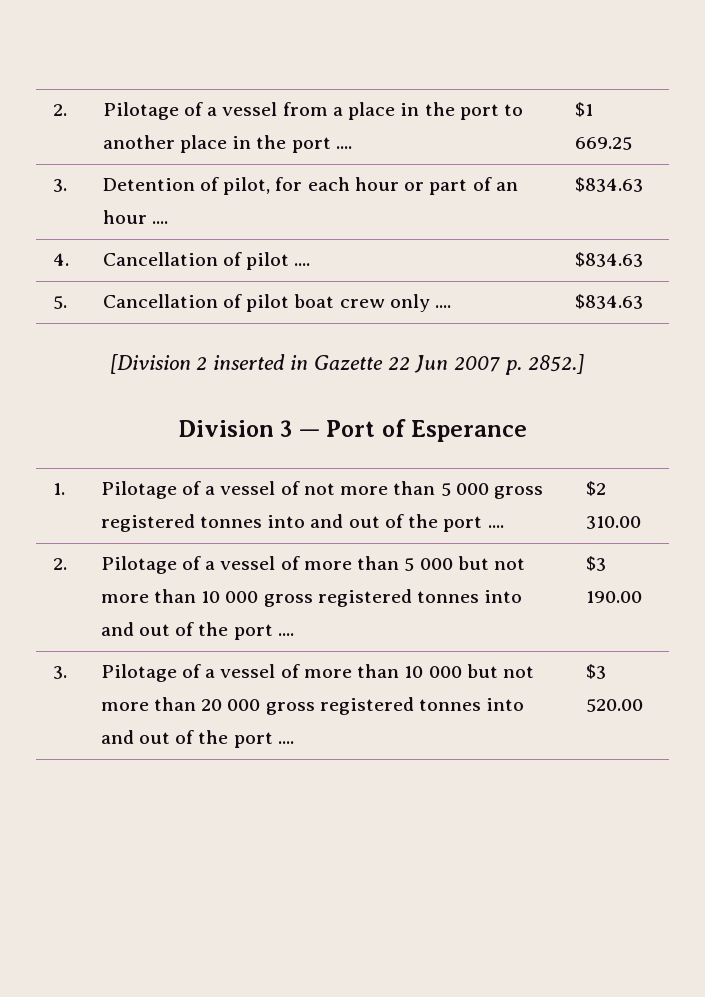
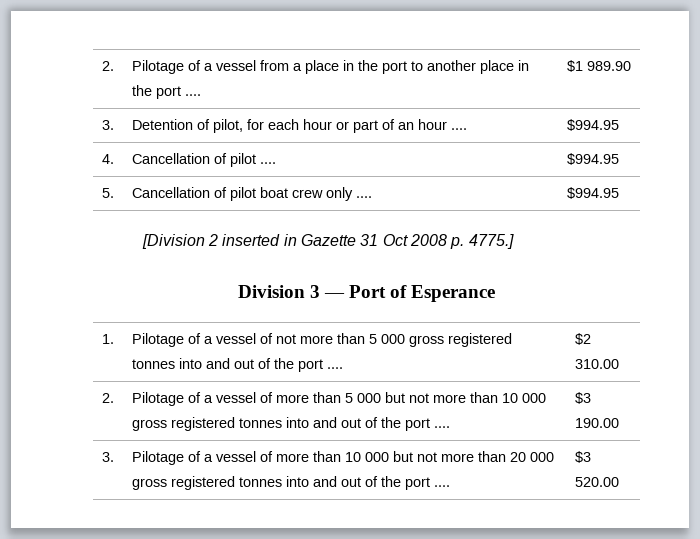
[574,137,632,150] 669.25 -> [586,61,631,71] 989.90
[574,177,643,192] $834.63 -> [566,119,619,131] $994.95
[574,252,643,267] $834.63 -> [566,153,619,165] $994.95
[574,294,643,309] $834.63 -> [566,187,619,199] $994.95
[387,354,584,375] 22 Jun 2007 p. 2852.] -> [360,234,514,249] 31 Oct 2008 p. 4775.]

